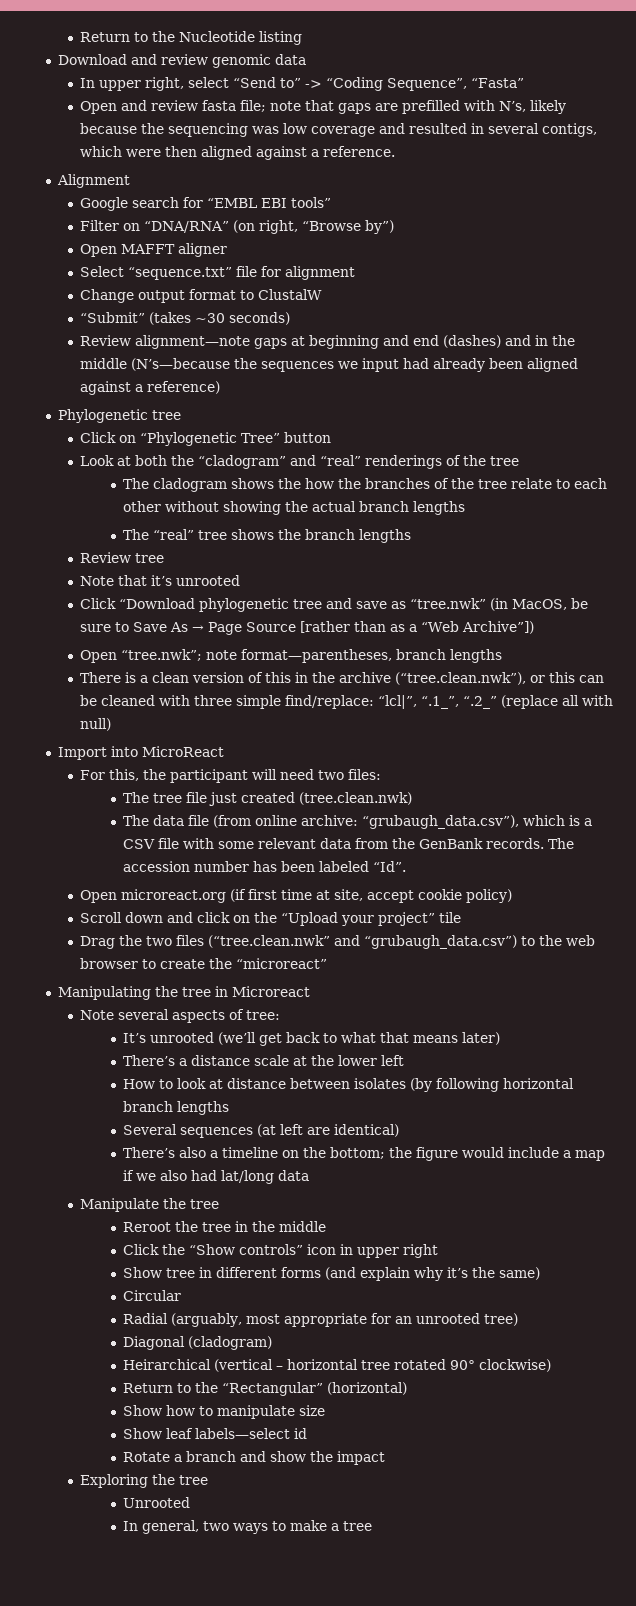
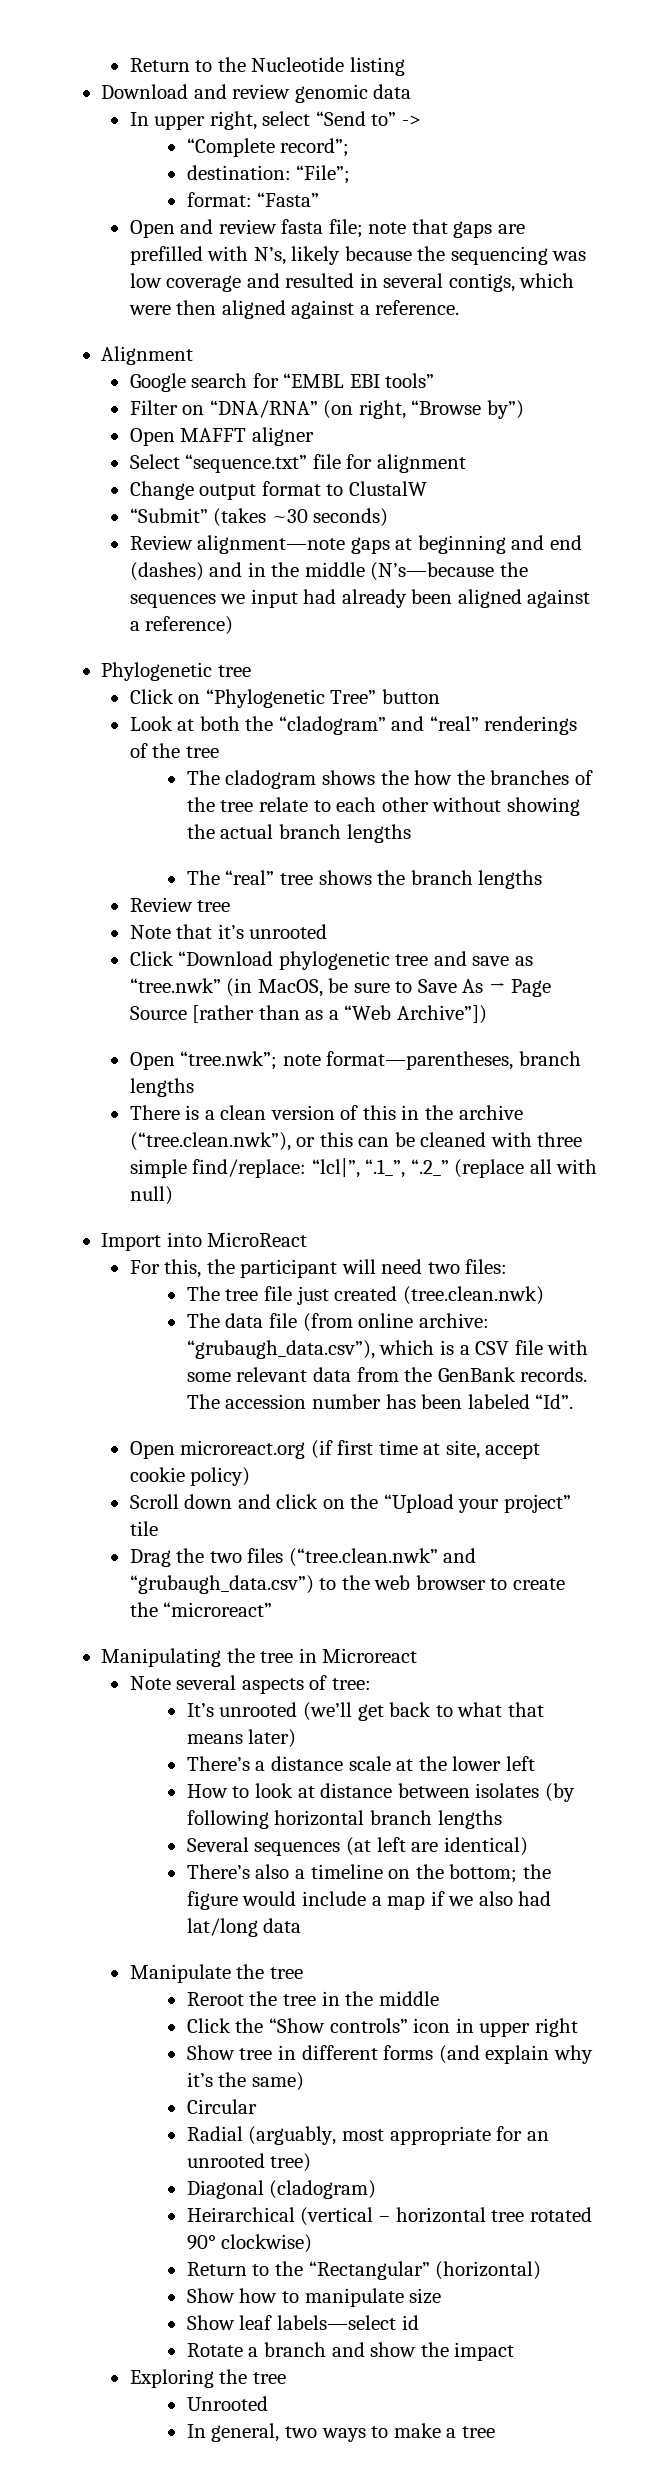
[325,77,467,91] “Coding Sequence”, -> [186,138,350,157] [186,165,351,184] [186,192,252,207] // “Complete record”; // destination: “File”; // format:

